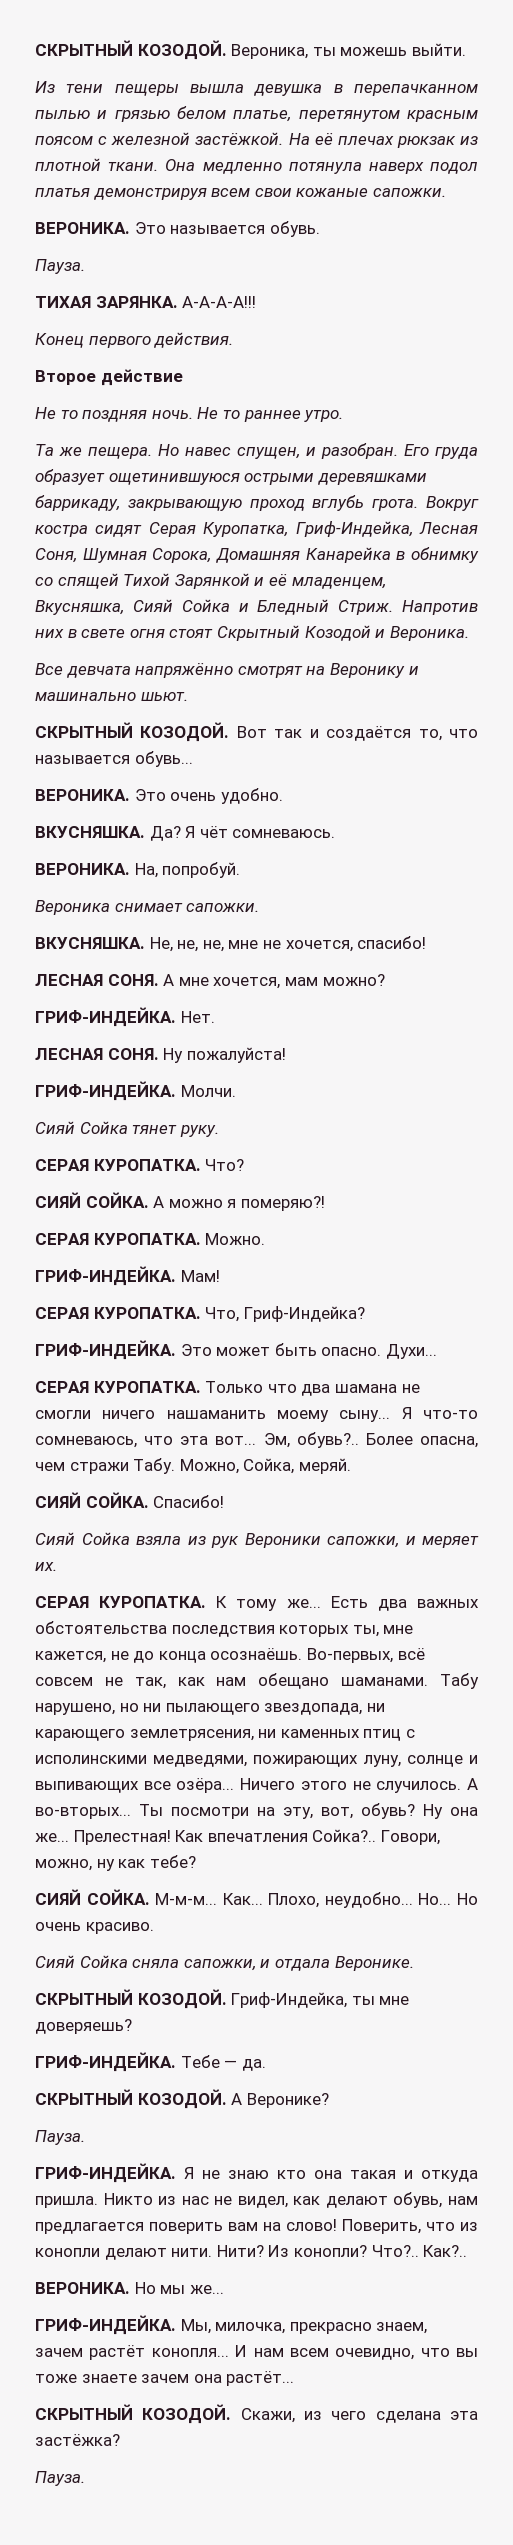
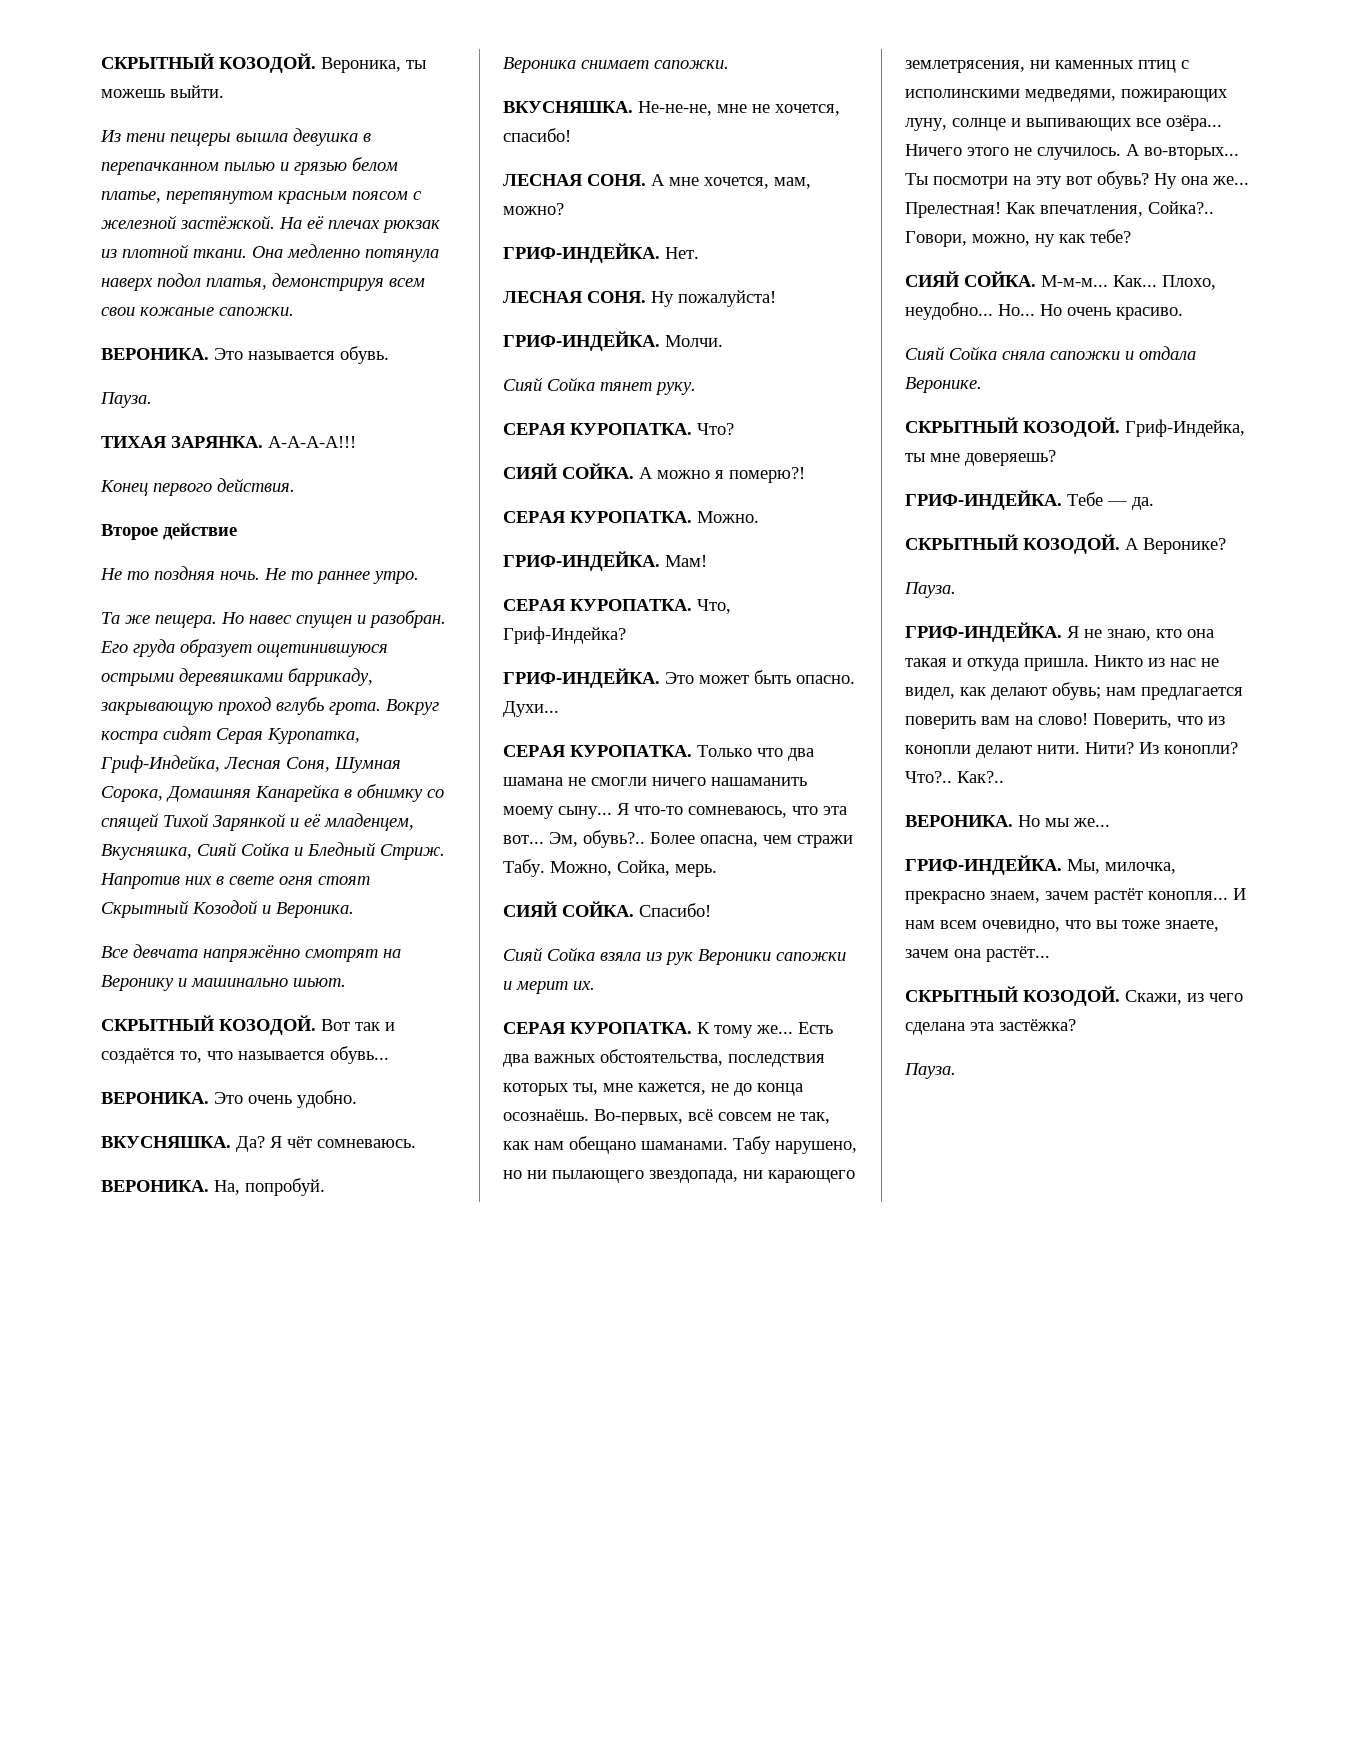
[35,188,90,197] платья -> [206,278,267,290] платья,
[237,447,300,459] спущен, -> [296,615,352,628] спущен
[149,937,224,952] Не, не, не, -> [638,101,712,116] Не-не-не,
[284,977,318,986] мам -> [774,177,811,189] мам,
[240,1196,325,1211] померяю?! -> [729,467,805,483] померю?!
[298,1458,351,1474] меряй. -> [675,864,717,877] мерь.
[327,1536,479,1548] сапожки, и меряет -> [776,952,846,961] [503,981,568,994] сапожки и мерит
[35,1621,167,1634] обстоятельства -> [600,1049,723,1066] обстоятельства,
[283,1807,353,1819] эту, вот, -> [1036,176,1092,189] эту вот
[207,1833,308,1842] впечатления -> [1040,205,1143,217] впечатления,
[183,1959,256,1971] сапожки, -> [1050,351,1120,360] сапожки
[228,2170,269,2179] знаю -> [1107,629,1151,641] знаю,
[393,2192,443,2208] обувь, -> [1052,682,1101,700] обувь;
[81,2374,137,2383] знаете -> [1165,920,1219,932] знаете,

